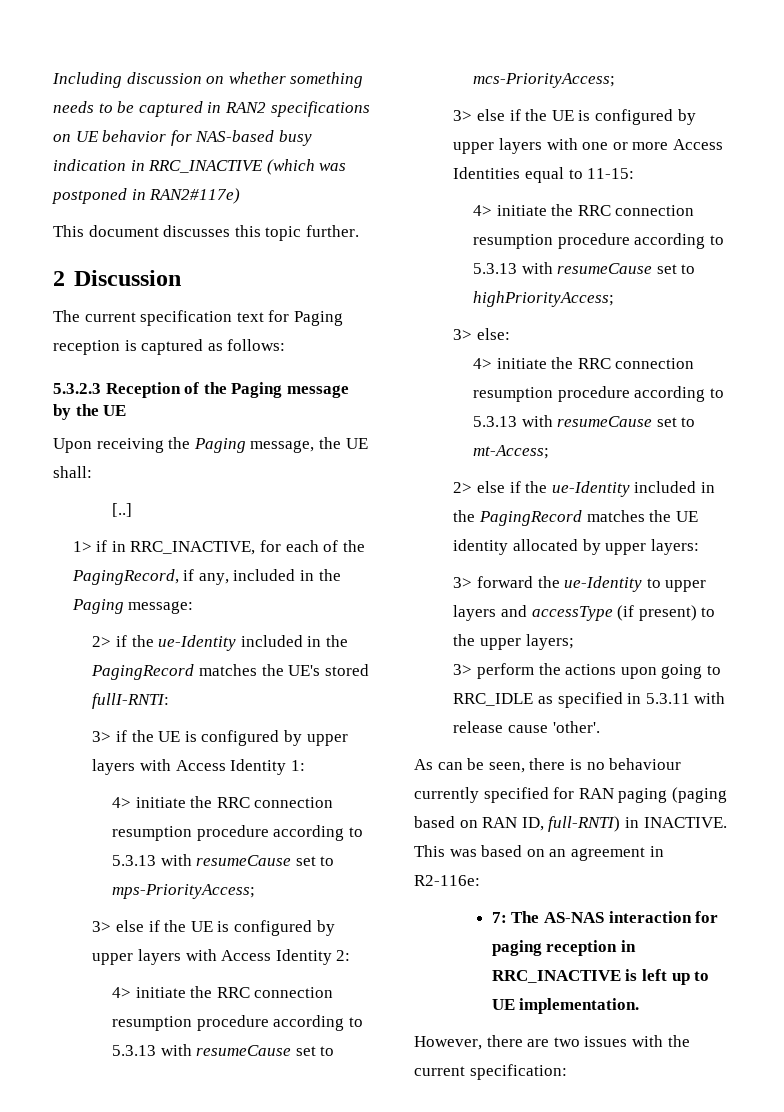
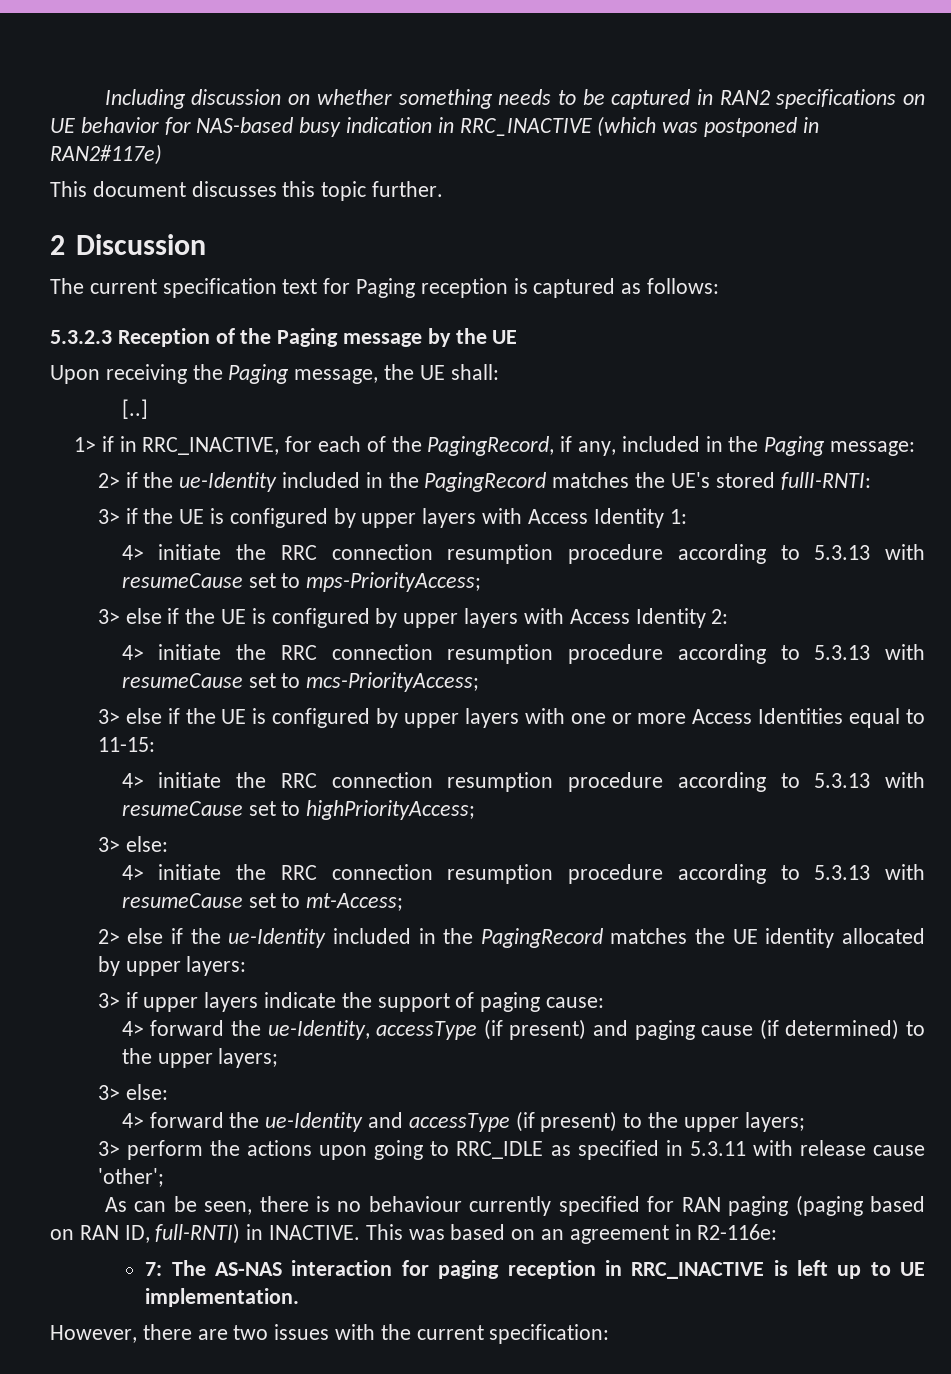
[476,576,707,592] [453,605,497,621] forward the ue-Identity to upper layers -> [125,992,605,1012] [121,1019,925,1040] [121,1048,279,1068] [97,1084,168,1100] [121,1112,364,1132] if upper layers indicate the support of paging cause: // 4> forward the ue-Identity, accessType (if present) and paging cause (if determined) to the upper layers; // 3> else: // 4> forward the ue-Identity
[552,721,600,733] 'other'. -> [97,1168,164,1187] 'other';

